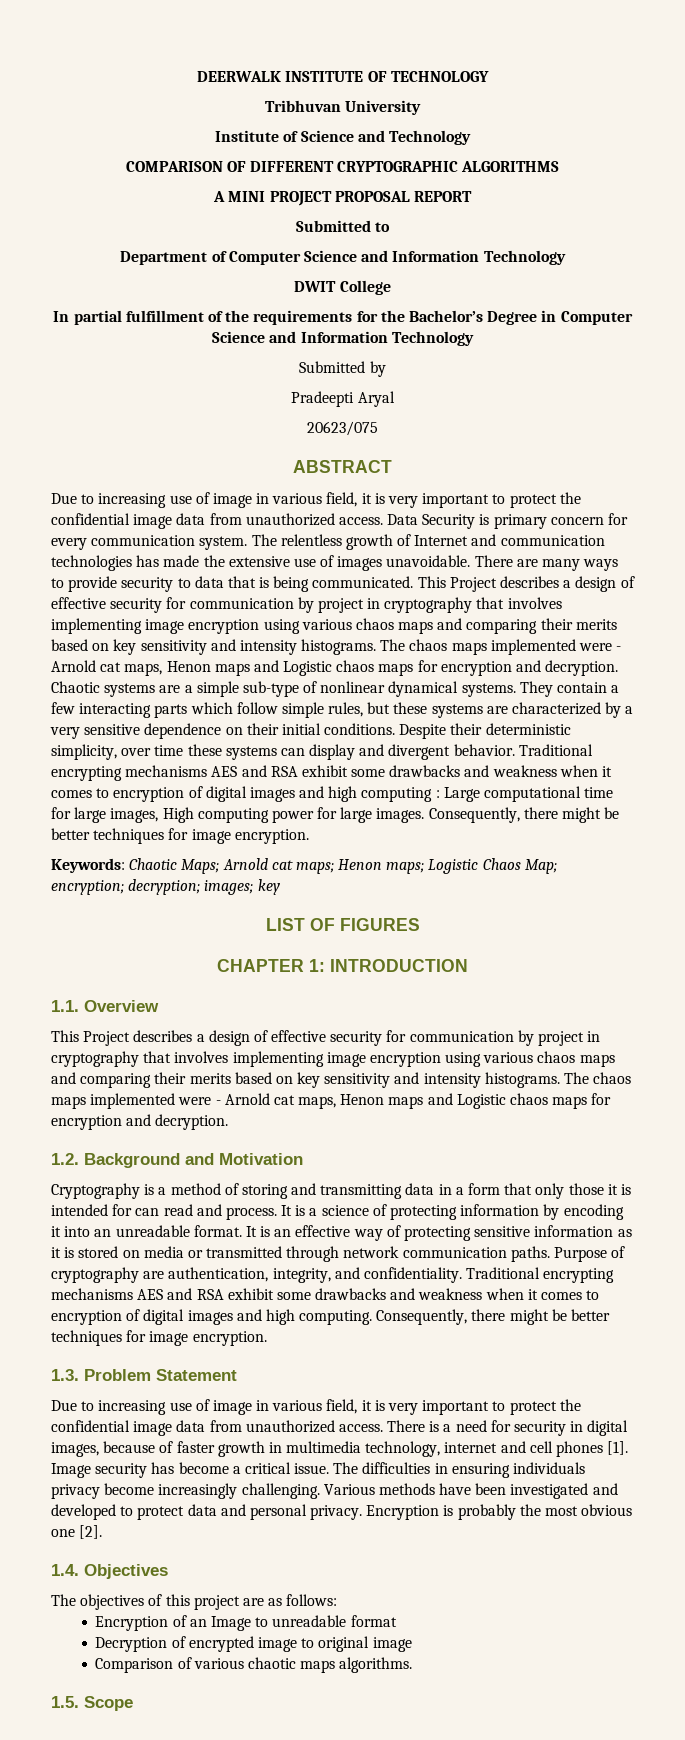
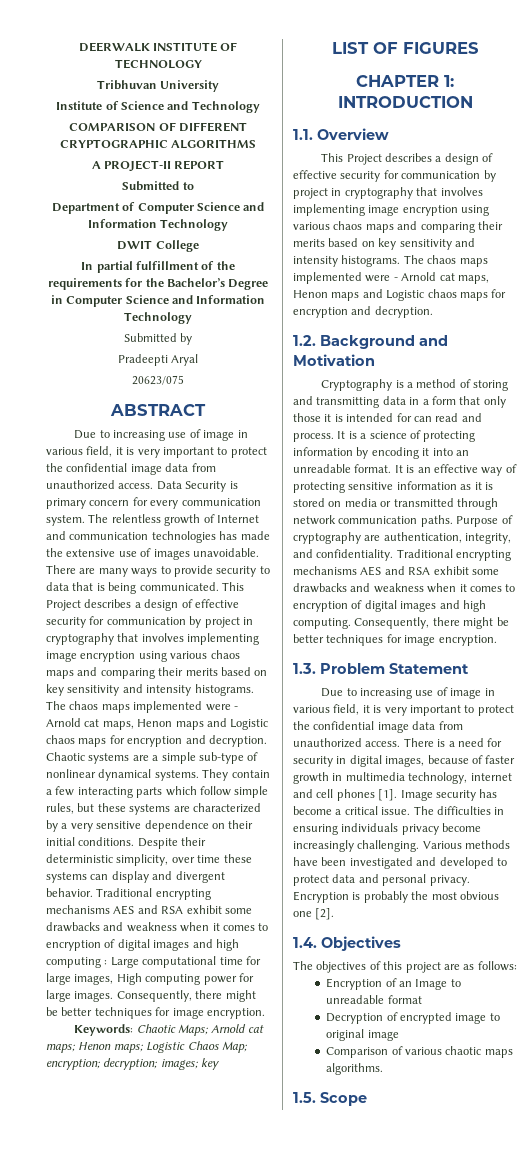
[228,191,410,206] MINI PROJECT PROPOSAL -> [104,160,171,172] PROJECT-II

